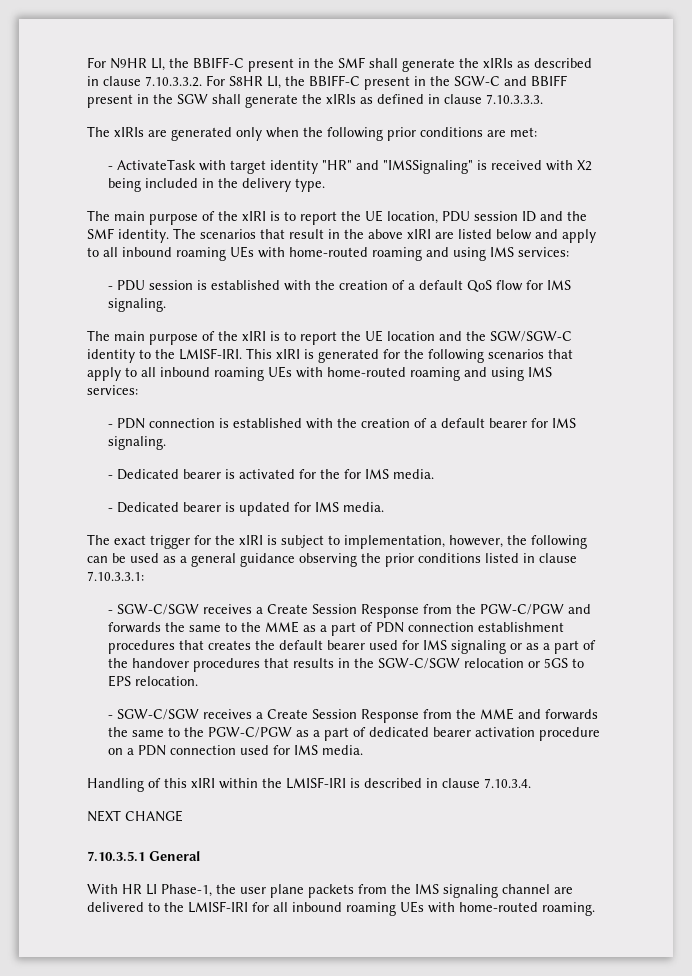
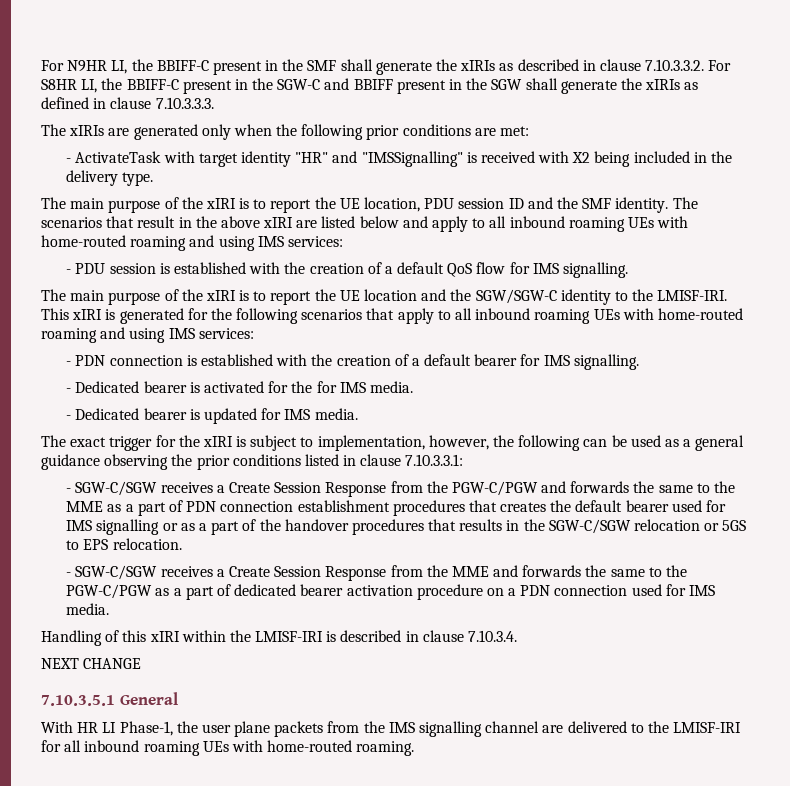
[382,160,473,174] "IMSSignaling" -> [361,151,463,167] "IMSSignalling"
[107,298,166,312] signaling. -> [563,262,629,278] signalling.
[107,436,166,450] signaling. -> [573,354,639,370] signalling.
[450,640,506,654] signaling -> [96,519,160,535] signalling
[443,884,498,898] signaling -> [419,721,483,737] signalling

